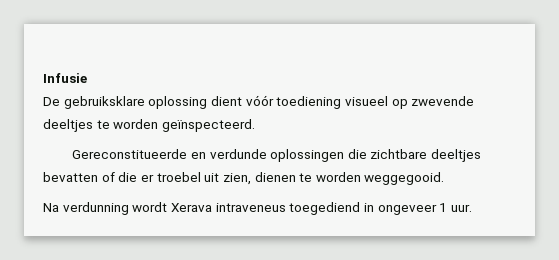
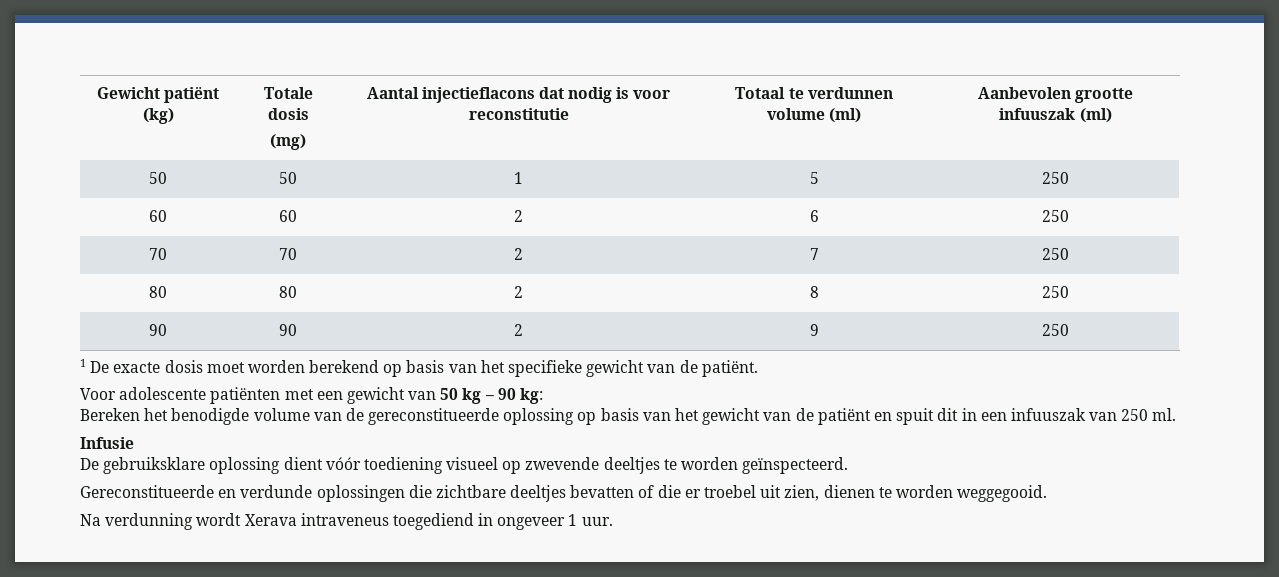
(43, 78) none -> [96,86,220,103] [142,108,174,124] [263,87,313,99] [267,108,309,120] [270,134,306,150] [366,87,671,103] [468,108,569,120] [735,87,893,99] [766,108,862,123] [977,87,1134,103] [999,108,1112,123] [149,172,167,184] [279,172,297,184] [514,172,523,184] [809,172,819,184] [1042,172,1069,184] [149,210,167,222] [279,210,297,222] [514,210,523,222] [809,210,819,222] [1042,210,1069,222] [149,248,167,260] [279,248,297,260] [514,248,523,260] [809,248,819,260] [1042,248,1069,260] [149,286,167,298] [279,286,297,298] [514,286,523,298] [809,286,819,298] [1042,286,1069,298] [149,324,167,336] [279,324,297,336] [514,324,523,336] [809,324,819,336] [1042,324,1069,336] [80,359,758,377] [80,387,544,404] [80,408,1177,425] Gewicht patiënt (kg) | Totale dosis // (mg) | Aantal injectieflacons dat nodig is voor reconstitutie | Totaal te verdunnen volume (ml) | Aanbevolen grootte infuuszak (ml) // 50 | 50 | 1 | 5 | 250 // 60 | 60 | 2 | 6 | 250 // 70 | 70 | 2 | 7 | 250 // 80 | 80 | 2 | 8 | 250 // 90 | 90 | 2 | 9 | 250 // 1 De exacte dosis moet worden berekend op basis van het specifieke gewicht van de patiënt. // Voor adolescente patiënten met een gewicht van 50 kg – 90 kg: // Bereken het benodigde volume van de gereconstitueerde oplossing op basis van het gewicht van de patiënt en spuit dit in een infuuszak van 250 ml. //

